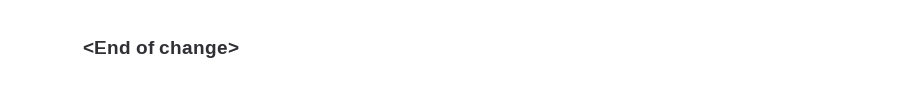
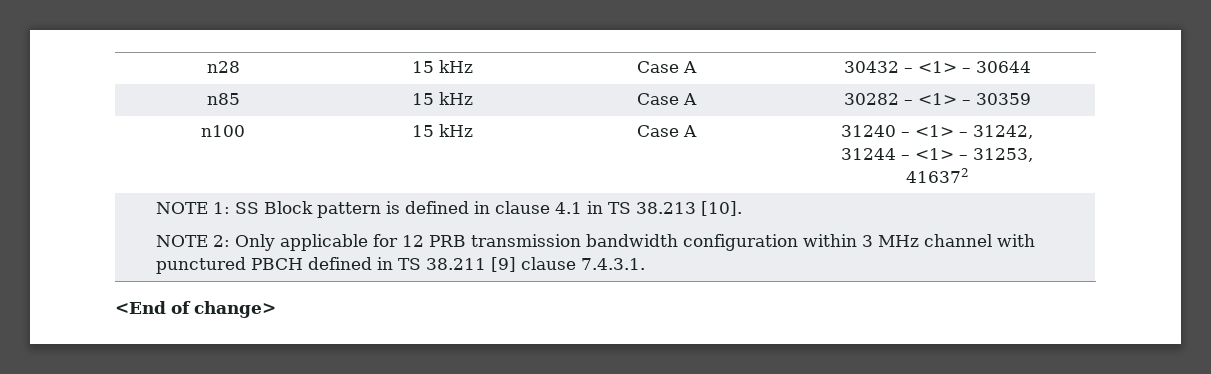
(83, 47) none -> [206,61,240,73] [412,60,473,73] [637,61,697,73] [843,61,1031,73] [206,93,240,105] [412,92,473,105] [637,93,697,105] [843,93,1031,105] [201,125,245,137] [412,124,473,137] [637,125,697,137] [841,125,1033,139] [841,148,1033,162] [905,168,969,183] [156,201,743,218] [156,234,1036,251] [156,257,646,274] n28 | 15 kHz | Case A | 30432 – <1> – 30644 // n85 | 15 kHz | Case A | 30282 – <1> – 30359 // n100 | 15 kHz | Case A | 31240 – <1> – 31242, // 31244 – <1> – 31253, // 416372 // NOTE 1: SS Block pattern is defined in clause 4.1 in TS 38.213 [10]. // NOTE 2: Only applicable for 12 PRB transmission bandwidth configuration within 3 MHz channel with punctured PBCH defined in TS 38.211 [9] clause 7.4.3.1. //

